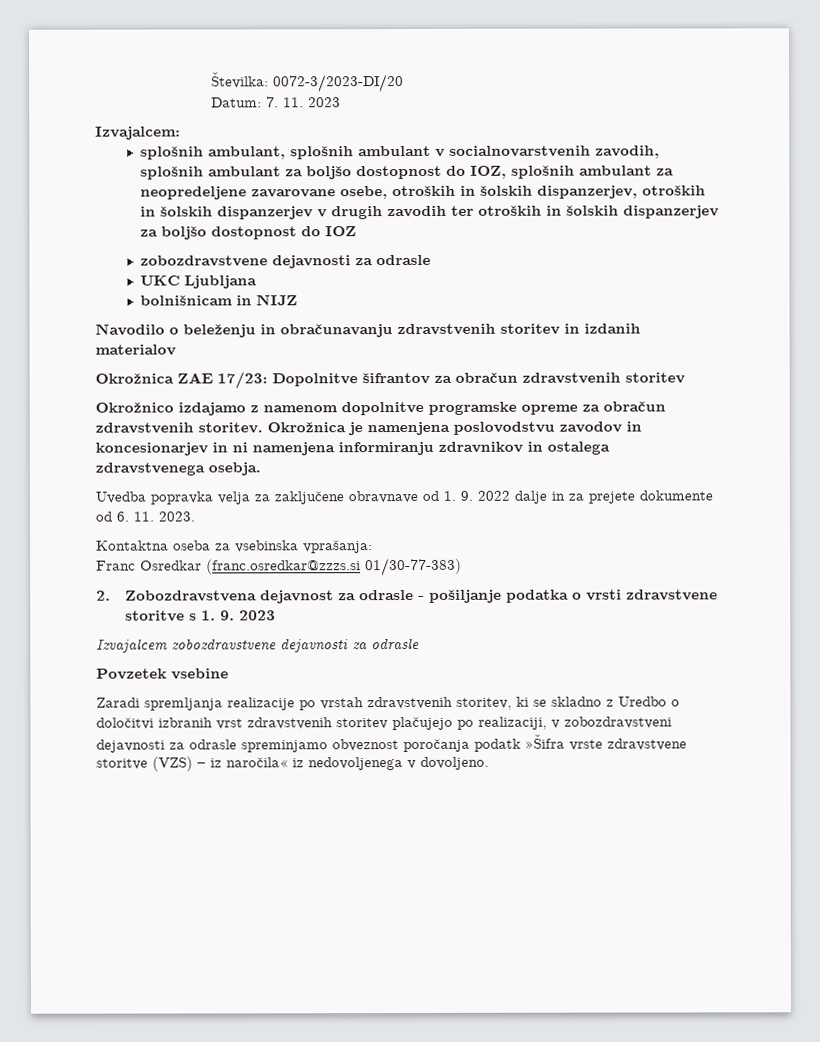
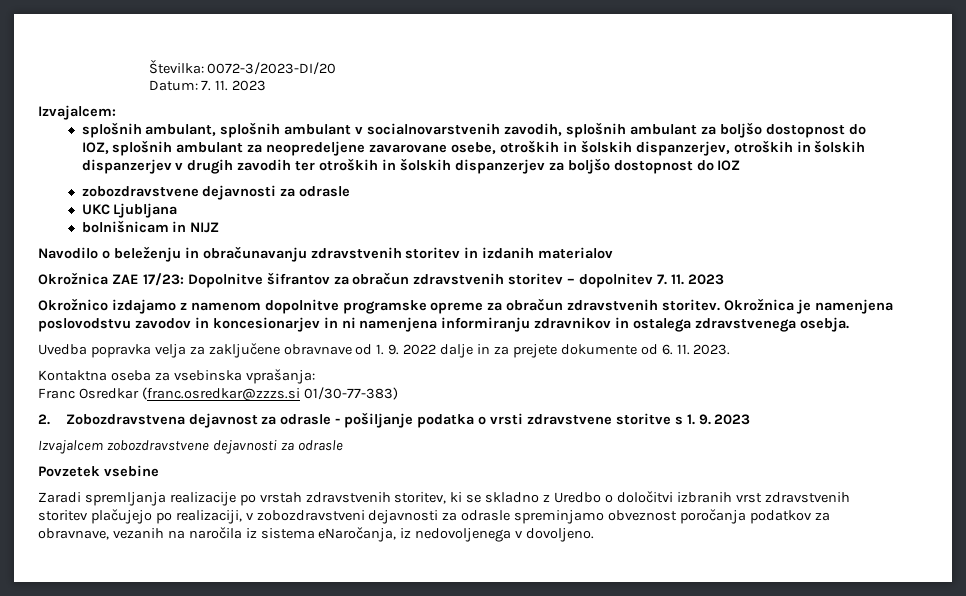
(685, 378) none -> [567,273,724,288] – dopolnitev 7. 11. 2023
[474,733,687,752] [96,756,288,772] podatk »Šifra vrste zdravstvene storitve (VZS) – iz naročila« -> [749,510,830,524] [38,527,397,542] podatkov za obravnave, vezanih na naročila iz sistema eNaročanja,

